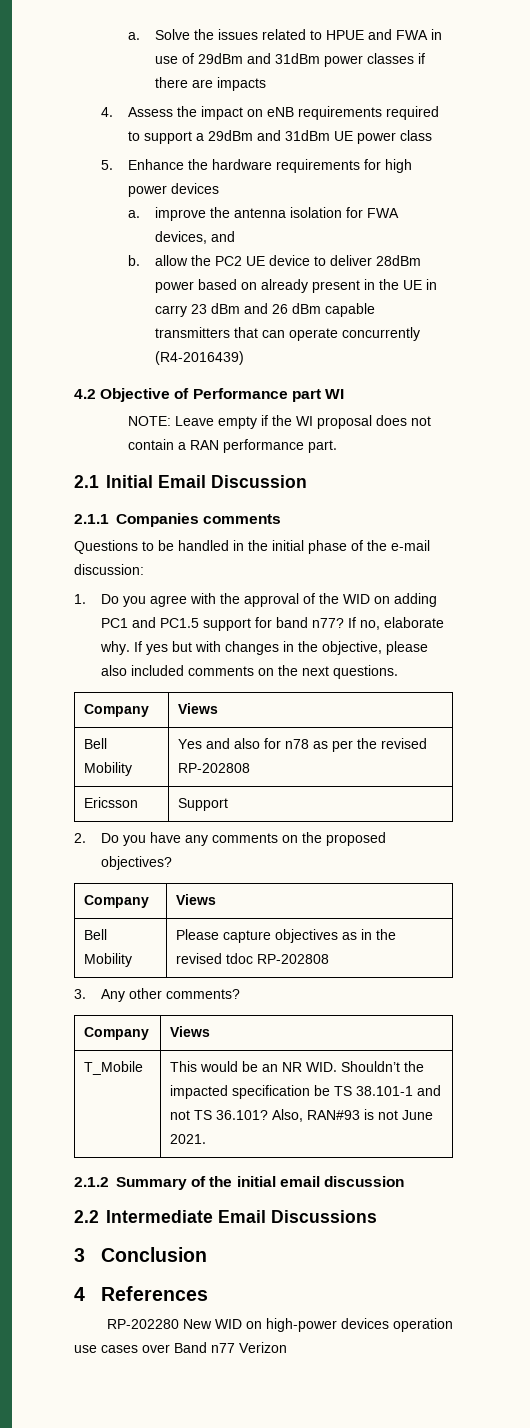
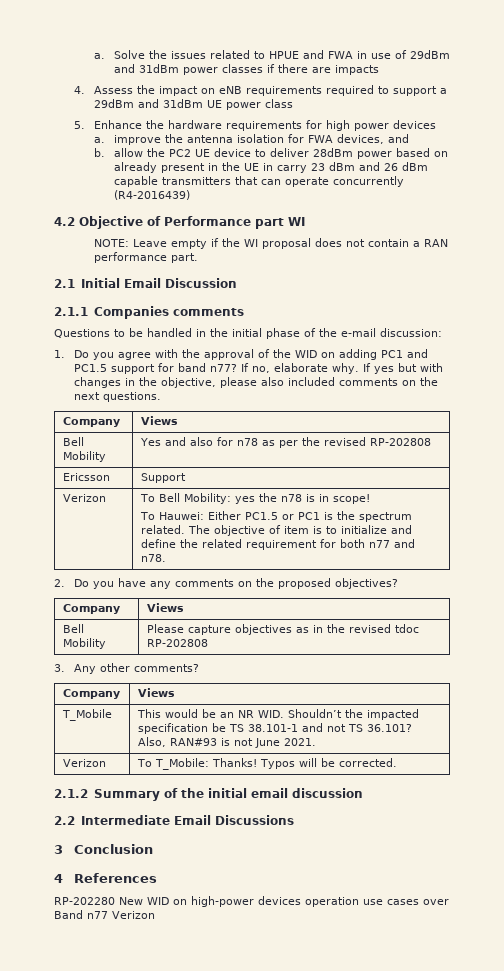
(229, 804) none -> [62,494,106,502] [139,493,370,504] [139,511,412,522] [140,525,412,536] [140,539,415,550] [140,554,166,562] // Verizon | To Bell Mobility: yes the n78 is in scope! // To Hauwei: Either PC1.5 or PC1 is the spectrum related. The objective of item is to initialize and define the related requirement for both n77 and n78.
(207, 1139) none -> [62,759,106,767] [136,758,397,770] // Verizon | To T_Mobile: Thanks! Typos will be corrected.

